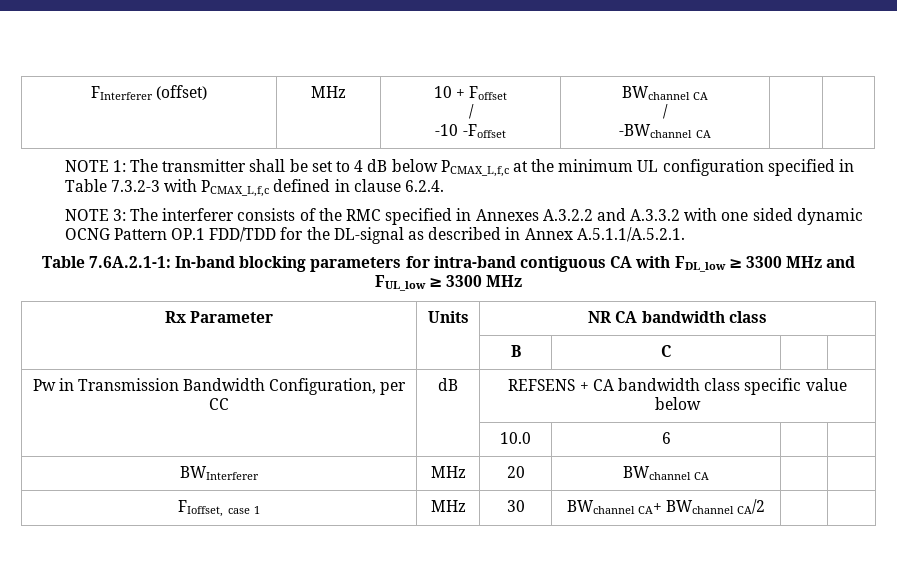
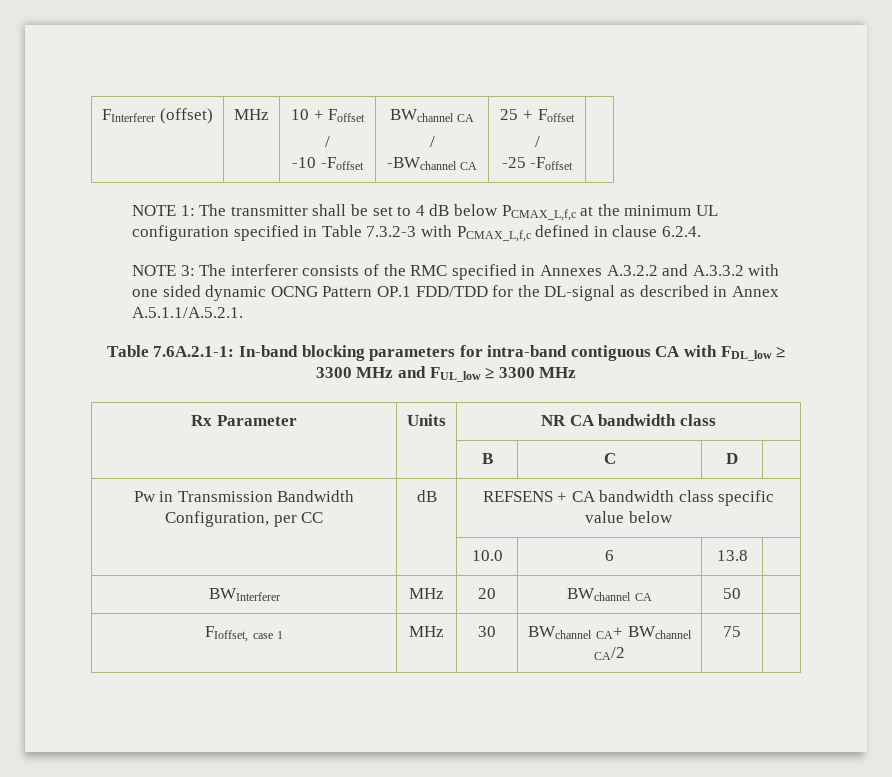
(711, 134) none -> [500,109,575,122] [534,136,540,147] [501,157,574,170] 25 + Foffset // / // -25 -Foffset
(671, 351) none -> [726,453,738,464] D
(671, 438) none -> [716,550,748,561] 13.8
(710, 476) none -> [723,588,741,599] 50
(766, 506) none -> [723,626,741,637] 75

